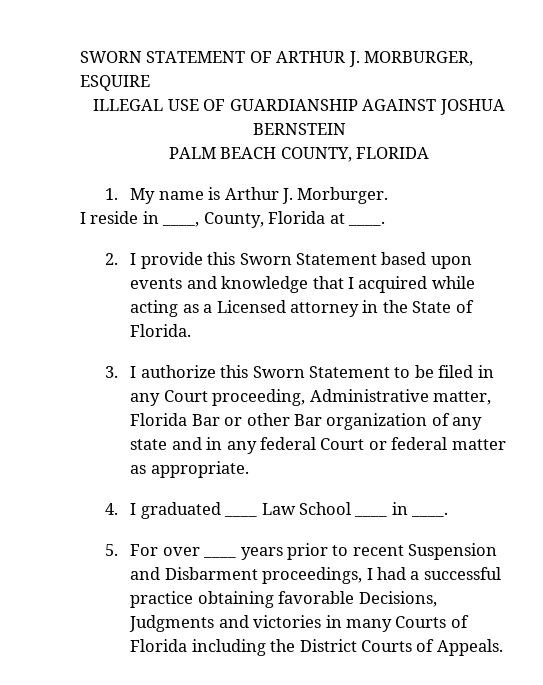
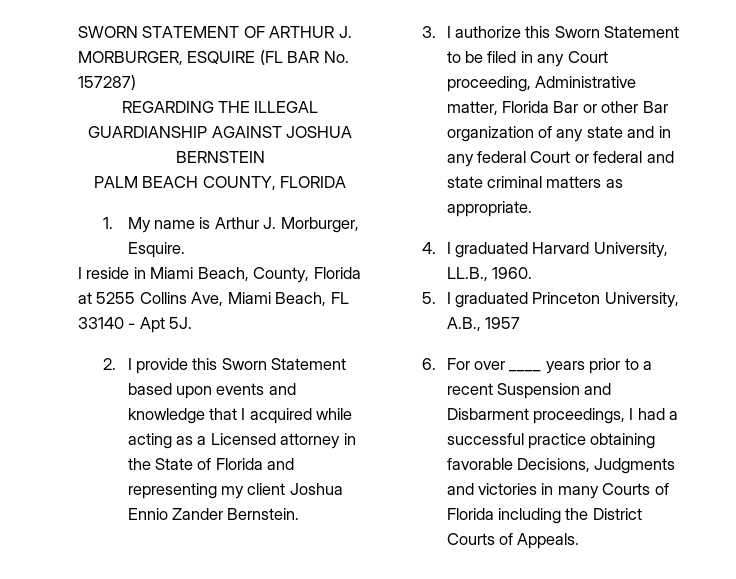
[93,99,226,111] // ILLEGAL USE OF -> [259,50,349,65] [78,75,136,90] [121,101,319,113] (FL BAR No. 157287) // REGARDING THE ILLEGAL
[297,187,389,204] Morburger. -> [280,217,359,233] [127,242,185,258] Morburger, Esquire.
[162,222,200,227] ____, -> [150,267,249,281] Miami Beach,
[348,221,386,226] ____. -> [96,292,349,306] [78,317,193,333] 5255 Collins Ave, Miami Beach, FL 33140 - Apt 5J.
[130,324,192,337] Florida. -> [215,458,295,470] [127,483,343,499] [127,508,300,520] Florida and representing my client Joshua Ennio Zander Bernstein.
[451,439,506,450] matter -> [646,151,674,163] [446,176,602,188] and state criminal matters
[224,515,258,517] [261,502,352,515] [354,515,388,517] [391,502,449,517] [105,544,119,556] ____ Law School ____ in ____. // 5. -> [532,242,668,258] [446,267,533,281] [421,292,679,308] [446,317,521,331] [421,358,436,370] Harvard University, LL.B., 1960. // 5. I graduated Princeton University, A.B., 1957 // 6.
(349, 550) none -> [643,361,653,370] a

